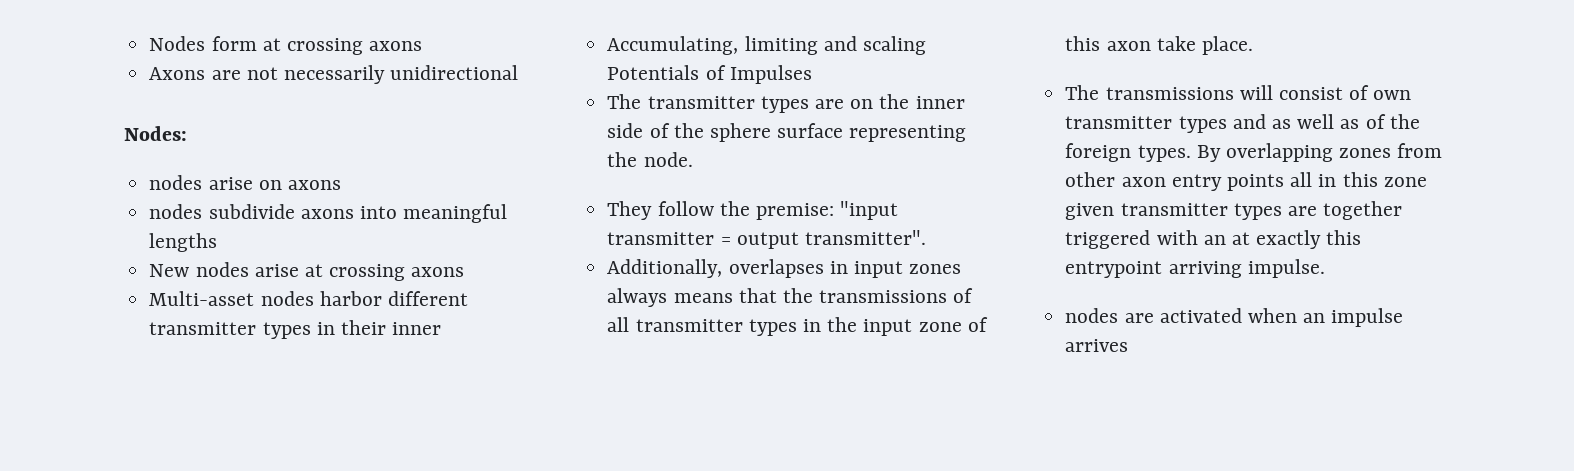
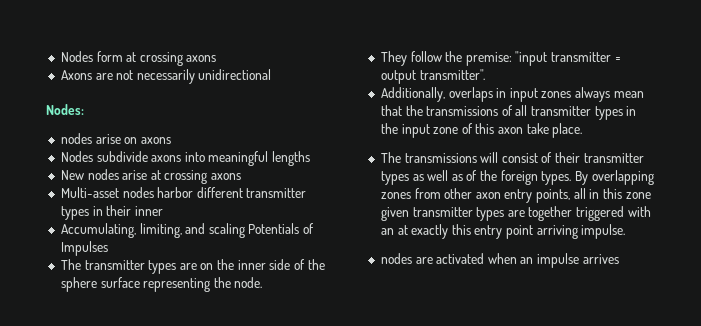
[149,204,203,219] nodes -> [60,151,93,162] Nodes
[744,36,818,55] limiting -> [139,223,182,238] limiting,
[728,259,824,278] overlapses -> [448,87,493,102] overlaps
[673,293,733,303] means -> [613,91,644,98] mean
[1373,90,1412,100] [1065,114,1266,133] own transmitter types and -> [555,152,644,163] [380,171,409,185] their transmitter types
[1226,174,1284,191] points -> [536,189,571,203] points,
[1065,261,1163,278] entrypoint -> [474,225,534,239] entry point

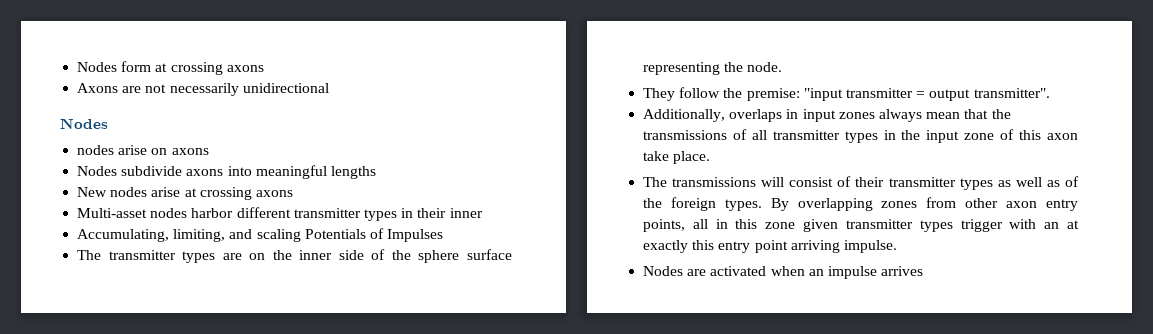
[46,104,84,115] Nodes: -> [60,118,108,129] Nodes
[507,206,625,221] are together triggered -> [960,219,1003,232] trigger
[380,253,412,264] nodes -> [643,266,684,276] Nodes

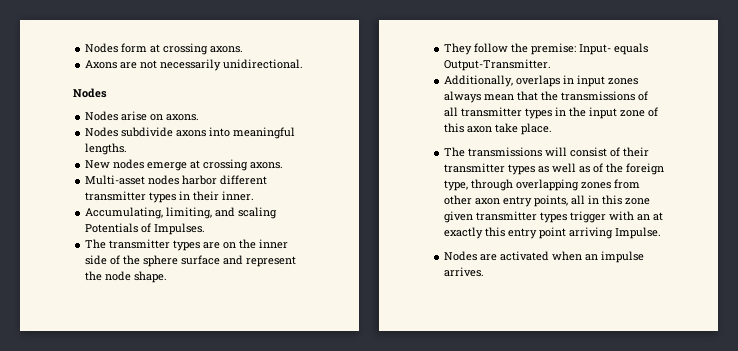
[226,65,264,72] axons -> [210,46,244,53] axons.
[242,83,329,93] unidirectional -> [223,59,304,69] unidirectional.
[77,145,115,155] nodes -> [85,111,119,121] Nodes
[171,148,209,155] axons -> [166,114,200,121] axons.
[330,166,376,179] lengths -> [85,143,128,155] lengths.
[151,187,293,200] arise at crossing axons -> [147,159,284,171] emerge at crossing axons.
[449,208,483,218] inner -> [222,191,255,201] inner.
[387,229,444,242] Impulses -> [154,223,206,235] Impulses.
[643,62,783,75] representing the node. -> [223,255,297,267] [85,271,168,283] and represent the node shape.
[803,88,1050,101] "input transmitter = output transmitter". -> [579,43,649,55] [444,59,552,71] Input- equals Output-Transmitter.
[724,198,789,211] types. By -> [444,179,514,191] type, through
[843,240,897,253] impulse. -> [615,227,662,239] Impulse.
[881,266,924,276] arrives -> [444,267,485,277] arrives.

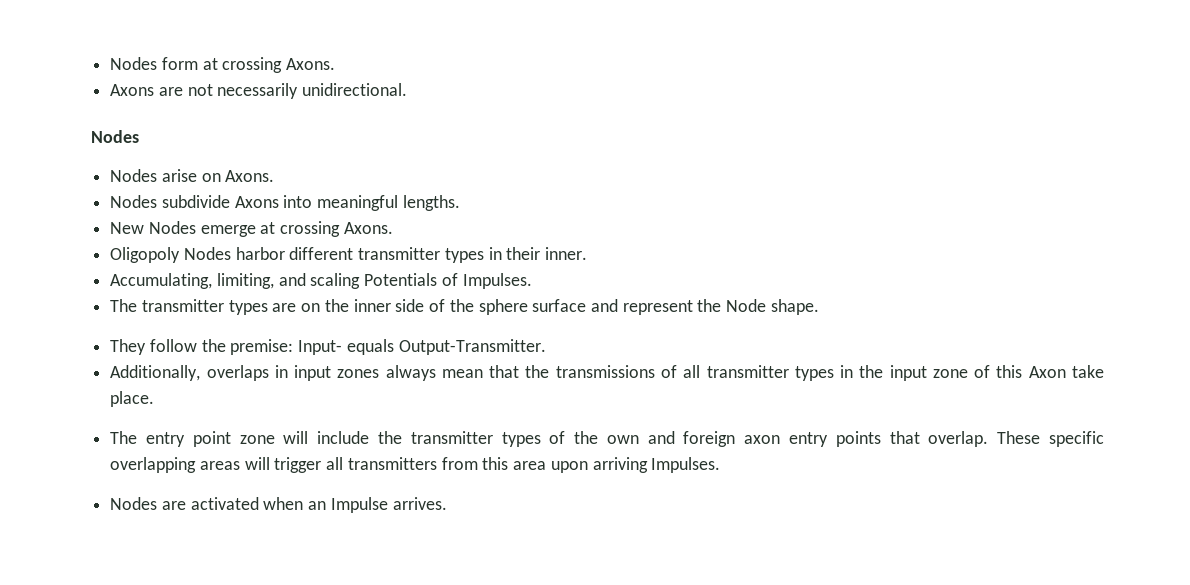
[210,46,244,53] axons. -> [286,58,336,70] Axons.
[166,114,200,121] axons. -> [225,170,275,182] Axons.
[176,130,207,137] axons -> [234,196,279,208] Axons
[113,159,145,169] nodes -> [148,221,196,234] Nodes
[250,162,284,169] [85,175,180,185] axons. // Multi-asset nodes -> [343,222,393,234] [110,247,231,263] Axons. // Oligopoly Nodes
[105,271,132,281] node -> [726,299,767,312] Node
[467,126,493,133] axon -> [1028,366,1066,378] Axon
[468,147,650,157] [444,163,665,175] [444,179,641,191] [444,195,651,207] [444,211,664,223] [444,227,662,239] transmissions will consist of their transmitter types as well as of the foreign type, through overlapping zones from other axon entry points, all in this zone given transmitter types trigger with an at exactly this entry point arriving Impulse. -> [146,431,1105,447] [110,457,721,473] entry point zone will include the transmitter types of the own and foreign axon entry points that overlap. These specific overlapping areas will trigger all transmitters from this area upon arriving Impulses.
[601,251,645,263] impulse -> [330,497,388,513] Impulse

